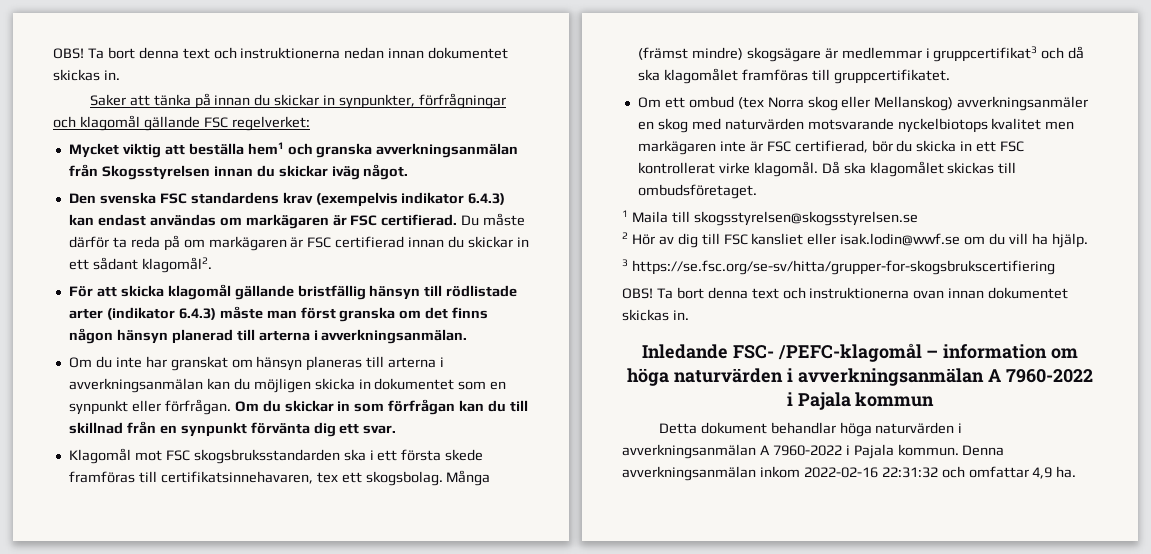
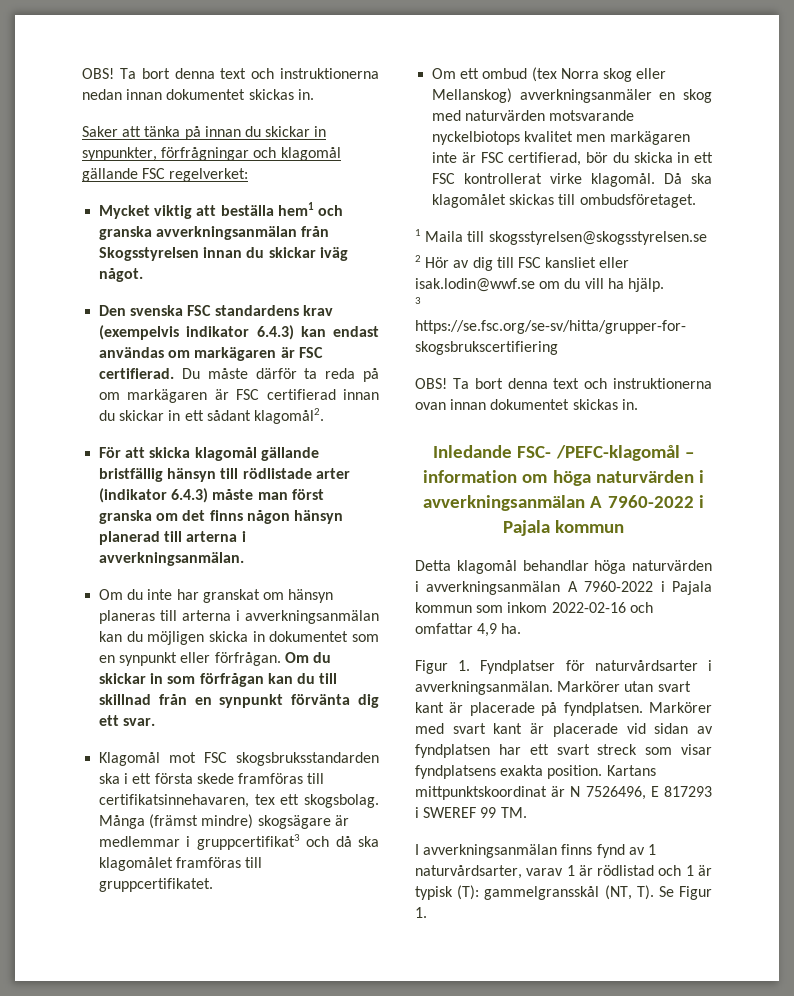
[700,422,767,434] dokument -> [456,560,517,574] klagomål
[897,444,1005,456] [622,466,756,481] kommun. Denna avverkningsanmälan -> [415,602,504,613] kommun som
[881,467,938,478] 22:31:32 -> (626, 607) none
(1077, 472) none -> [415,660,712,674] [415,681,691,695] [415,702,712,716] [415,723,713,737] [415,744,712,758] [415,765,656,779] [415,786,712,800] [415,807,527,818] [415,844,656,858] [415,865,712,879] [415,885,712,900] [415,907,427,918] // Figur 1. Fyndplatser för naturvårdsarter i avverkningsanmälan. Markörer utan svart kant är placerade på fyndplatsen. Markörer med svart kant är placerade vid sidan av fyndplatsen har ett svart streck som visar fyndplatsens exakta position. Kartans mittpunktskoordinat är N 7526496, E 817293 i SWEREF 99 TM. // I avverkningsanmälan finns fynd av 1 naturvårdsarter, varav 1 är rödlistad och 1 är typisk (T): gammelgransskål (NT, T). Se Figur 1.

